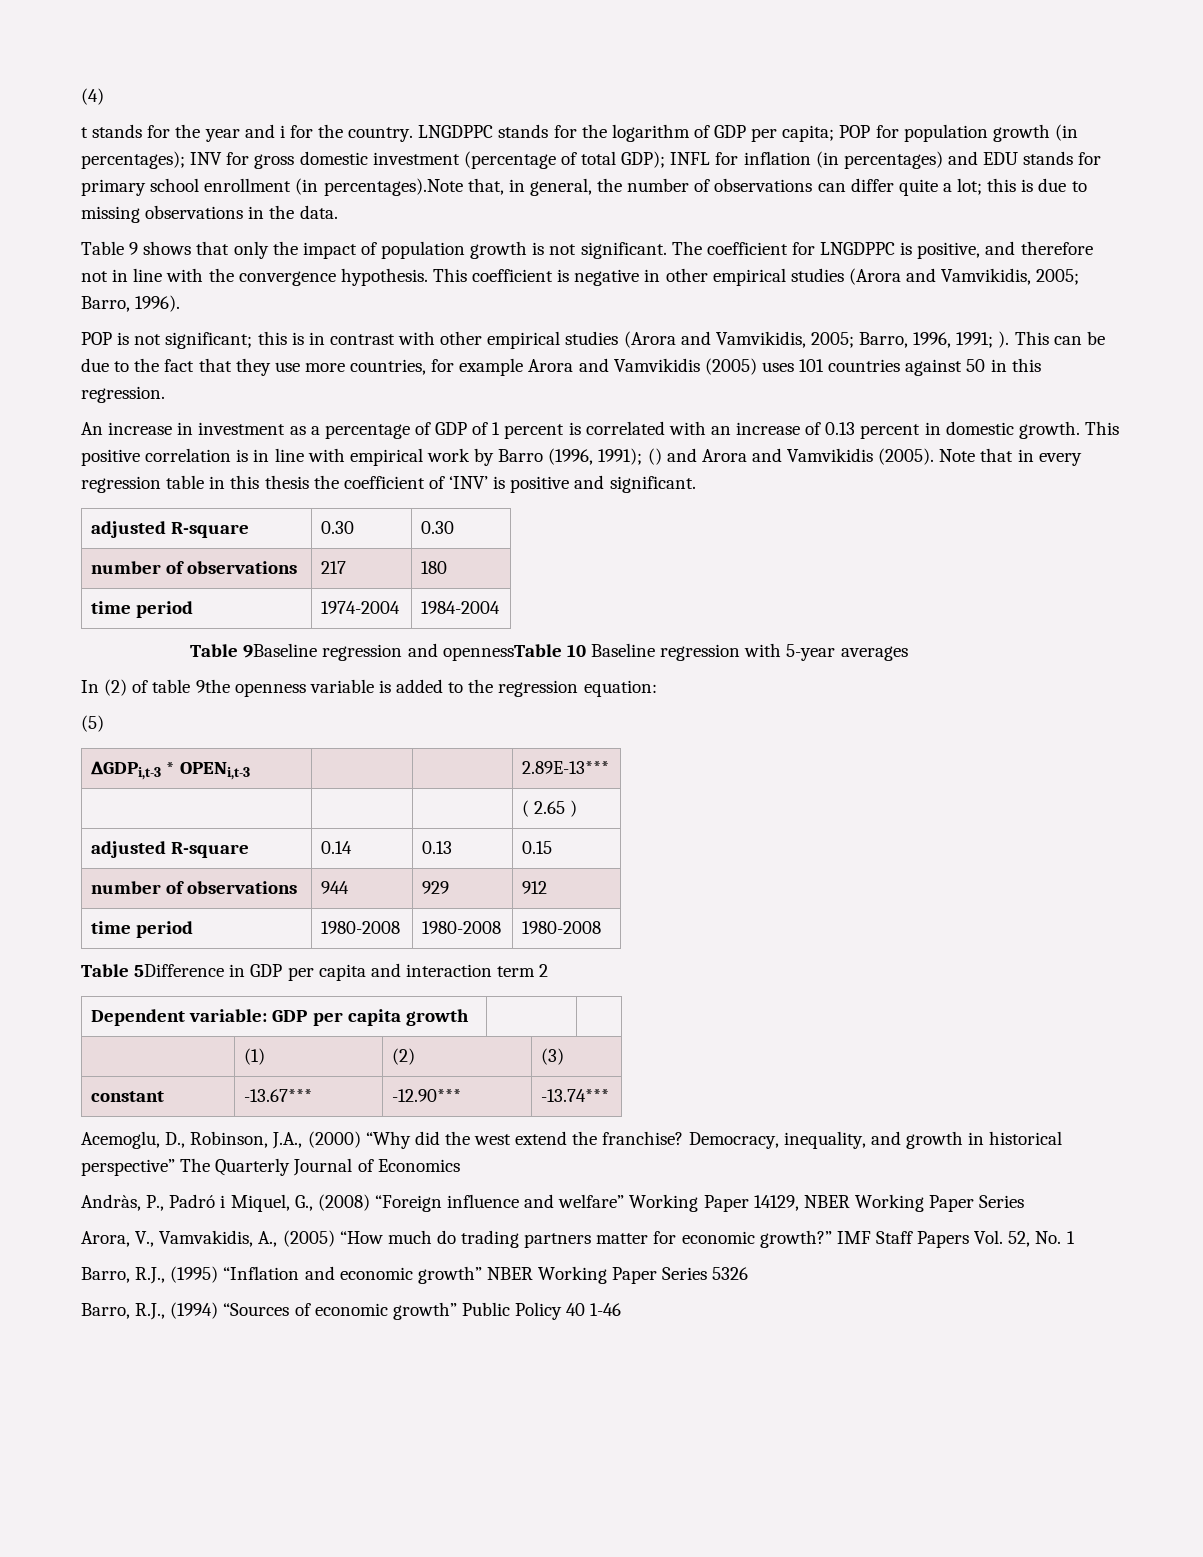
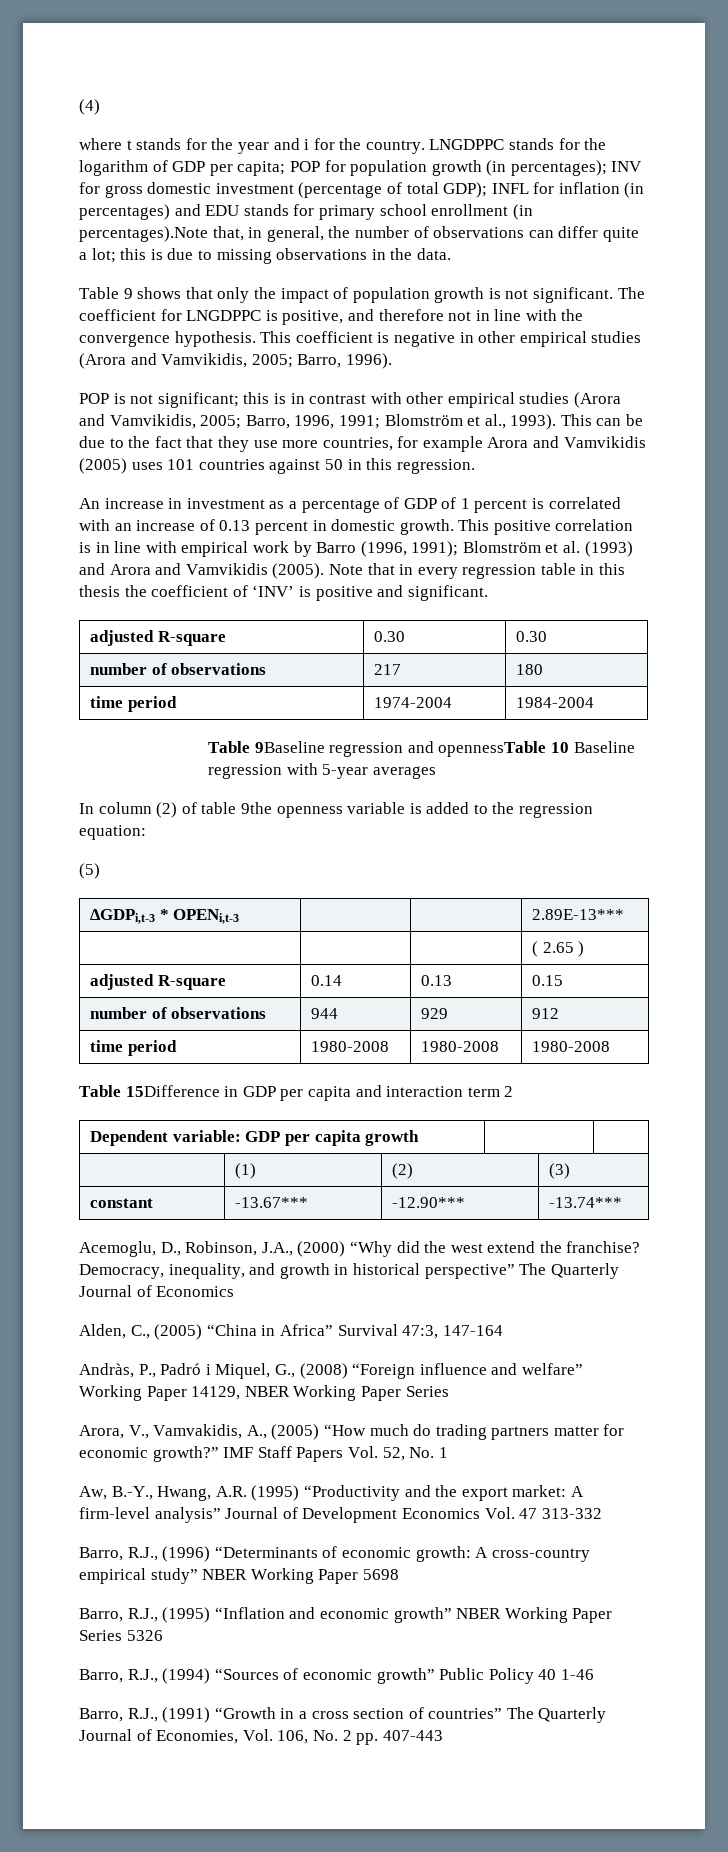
(104, 96) none -> [79,138,122,150] where
[998,331,1010,348] ). -> [384,414,557,430] Blomström et al., 1993).
[647,448,662,465] () -> [462,541,633,557] Blomström et al. (1993)
(99, 686) none -> [98,802,152,814] column
[134,964,225,977] 5Difference -> [125,1085,220,1097] 15Difference
(460, 1165) none -> [79,1324,503,1340] // Alden, C., (2005) “China in Africa” Survival 47:3, 147-164
(1075, 1237) none -> [79,1485,584,1501] [79,1507,602,1523] [79,1546,590,1562] [79,1568,399,1584] // Aw, B.-Y., Hwang, A.R. (1995) “Productivity and the export market: A firm-level analysis” Journal of Development Economics Vol. 47 313-332 // Barro, R.J., (1996) “Determinants of economic growth: A cross-country empirical study” NBER Working Paper 5698
(622, 1309) none -> [79,1707,607,1723] [79,1729,443,1745] // Barro, R.J., (1991) “Growth in a cross section of countries” The Quarterly Journal of Economies, Vol. 106, No. 2 pp. 407-443

